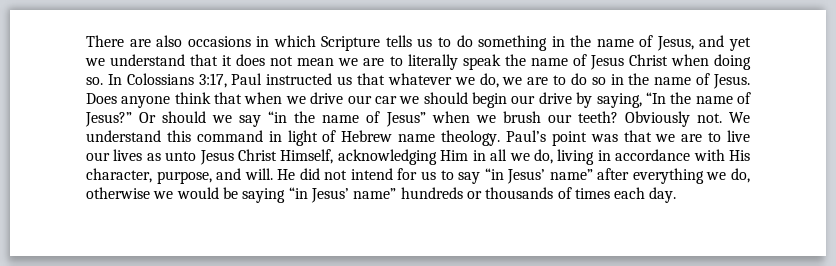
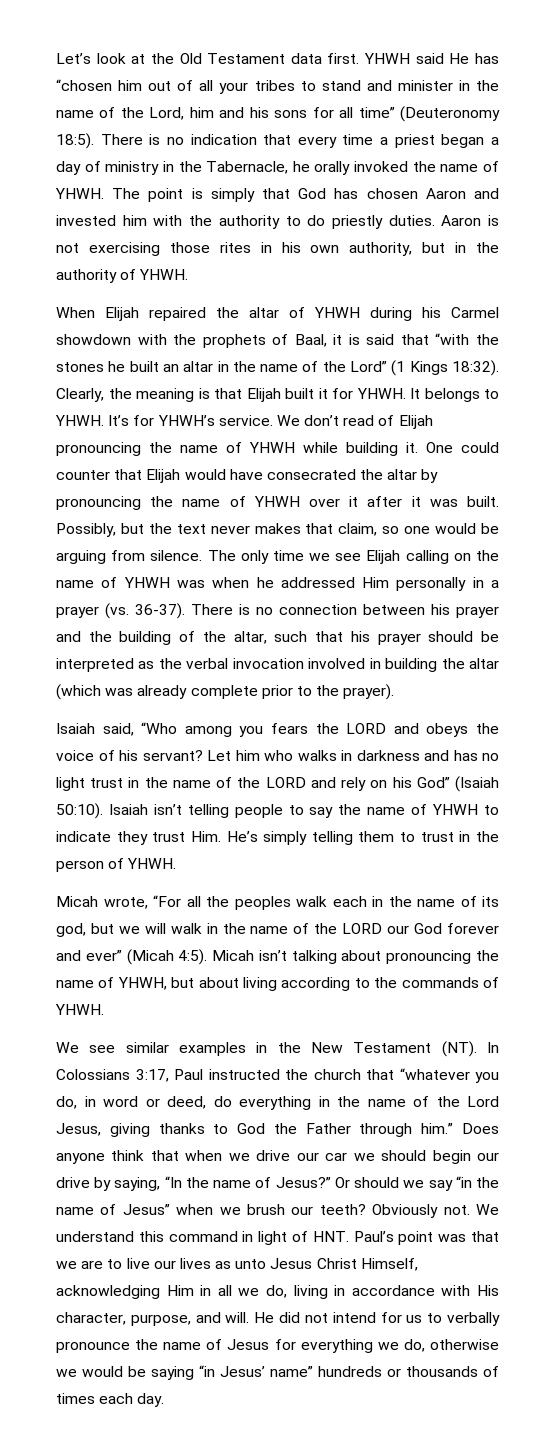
[86,35,751,51] [85,54,751,70] [86,77,103,85] There are also occasions in which Scripture tells us to do something in the name of Jesus, and yet we understand that it does not mean we are to literally speak the name of Jesus Christ when doing so. -> [56,53,499,64] [56,79,499,94] [56,106,500,122] [56,133,499,149] [56,161,499,175] [55,188,499,202] [56,215,499,229] [56,242,499,256] [56,269,189,283] [56,307,499,321] [56,333,500,348] [56,360,499,376] [56,388,499,402] [55,415,433,429] [56,442,499,456] [56,469,439,483] [56,496,499,510] [56,523,500,537] [56,550,500,564] [56,577,500,591] [56,603,499,619] [56,631,500,645] [56,658,500,672] [56,684,395,700] [56,722,500,737] [56,750,499,761] [56,776,499,792] [56,803,500,819] [56,831,499,845] [56,858,177,872] [56,895,499,910] [56,923,499,937] [56,949,499,965] [56,977,499,991] [55,1004,104,1015] [56,1041,477,1057] Let’s look at the Old Testament data first. YHWH said He has “chosen him out of all your tribes to stand and minister in the name of the Lord, him and his sons for all time” (Deuteronomy 18:5). There is no indication that every time a priest began a day of ministry in the Tabernacle, he orally invoked the name of YHWH. The point is simply that God has chosen Aaron and invested him with the authority to do priestly duties. Aaron is not exercising those rites in his own authority, but in the authority of YHWH. // When Elijah repaired the altar of YHWH during his Carmel showdown with the prophets of Baal, it is said that “with the stones he built an altar in the name of the Lord” (1 Kings 18:32). Clearly, the meaning is that Elijah built it for YHWH. It belongs to YHWH. It’s for YHWH’s service. We don’t read of Elijah pronouncing the name of YHWH while building it. One could counter that Elijah would have consecrated the altar by pronouncing the name of YHWH over it after it was built. Possibly, but the text never makes that claim, so one would be arguing from silence. The only time we see Elijah calling on the name of YHWH was when he addressed Him personally in a prayer (vs. 36-37). There is no connection between his prayer and the building of the altar, such that his prayer should be interpreted as the verbal invocation involved in building the altar (which was already complete prior to the prayer). // Isaiah said, “Who among you fears the LORD and obeys the voice of his servant? Let him who walks in darkness and has no light trust in the name of the LORD and rely on his God” (Isaiah 50:10). Isaiah isn’t telling people to say the name of YHWH to indicate they trust Him. He’s simply telling them to trust in the person of YHWH. // Micah wrote, “For all the peoples walk each in the name of its god, but we will walk in the name of the LORD our God forever and ever” (Micah 4:5). Micah isn’t talking about pronouncing the name of YHWH, but about living according to the commands of YHWH. // We see similar examples in the New Testament (NT).
[337,73,751,89] us that whatever we do, we are to do so in the name of Jesus. -> [285,1068,499,1083] [56,1096,499,1110] [56,1123,454,1137] the church that “whatever you do, in word or deed, do everything in the name of the Lord Jesus, giving thanks to God the Father through him.”
[341,130,500,146] Hebrew name theology. -> [312,1231,349,1242] HNT.
[458,168,630,184] say “in Jesus’ name” after -> [446,1312,500,1326] [56,1339,296,1353] verbally pronounce the name of Jesus for

